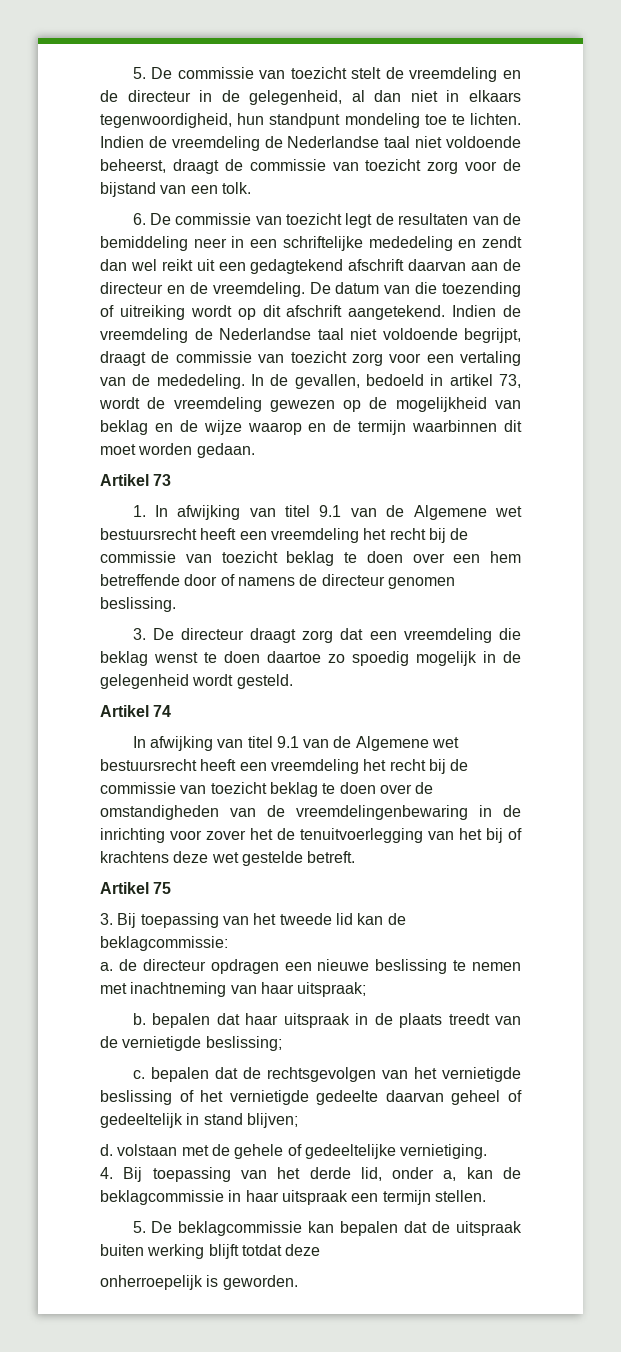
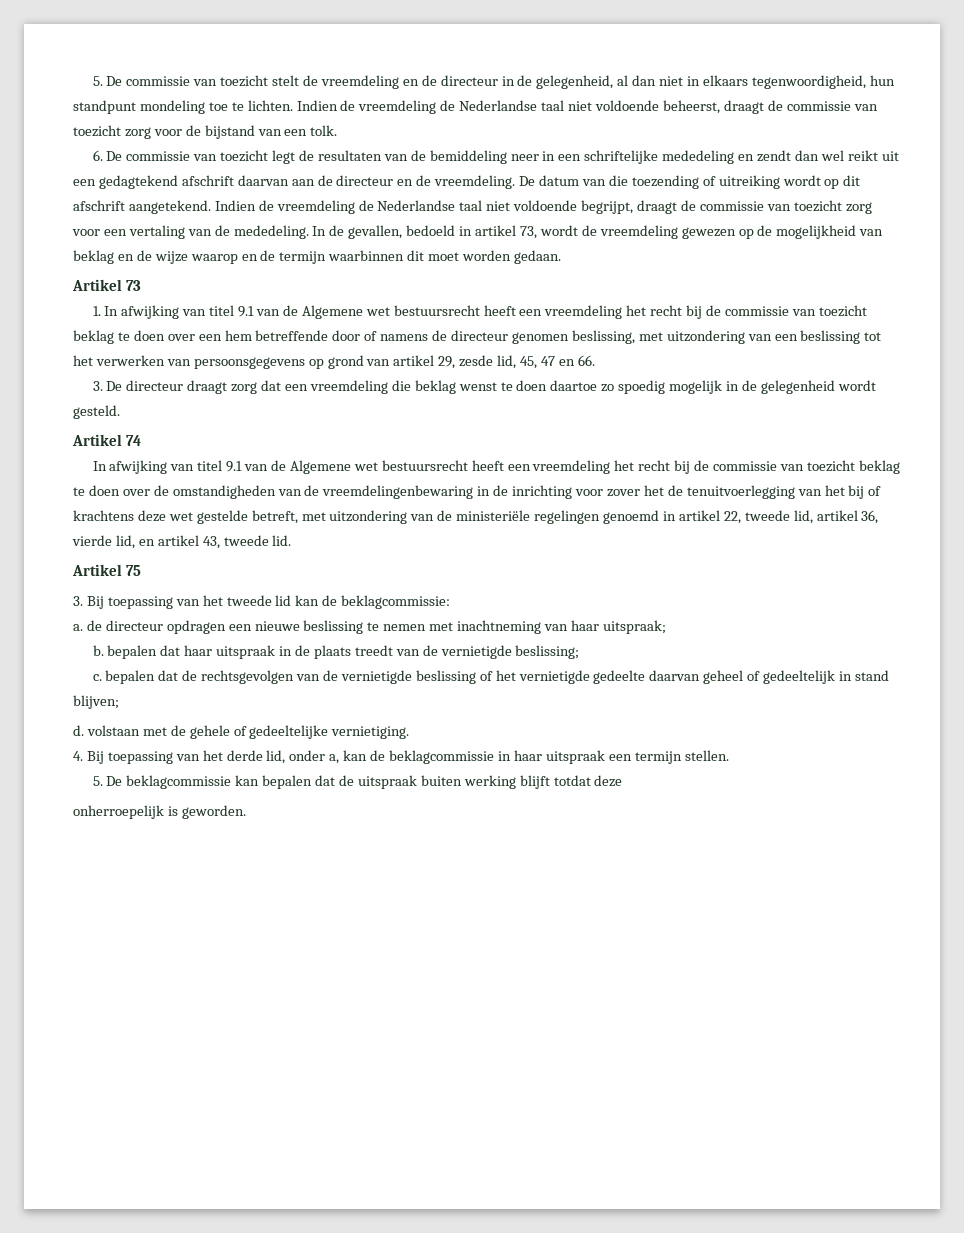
[100,597,176,612] beslissing. -> [571,330,882,344] [73,355,595,369] beslissing, met uitzondering van een beslissing tot het verwerken van persoonsgegevens op grond van artikel 29, zesde lid, 45, 47 en 66.
[307,851,356,863] betreft. -> [251,510,879,524] [72,535,292,549] betreft, met uitzondering van de ministeriële regelingen genoemd in artikel 22, tweede lid, artikel 36, vierde lid, en artikel 43, tweede lid.
[413,1067,437,1079] het -> [322,670,338,681] de

